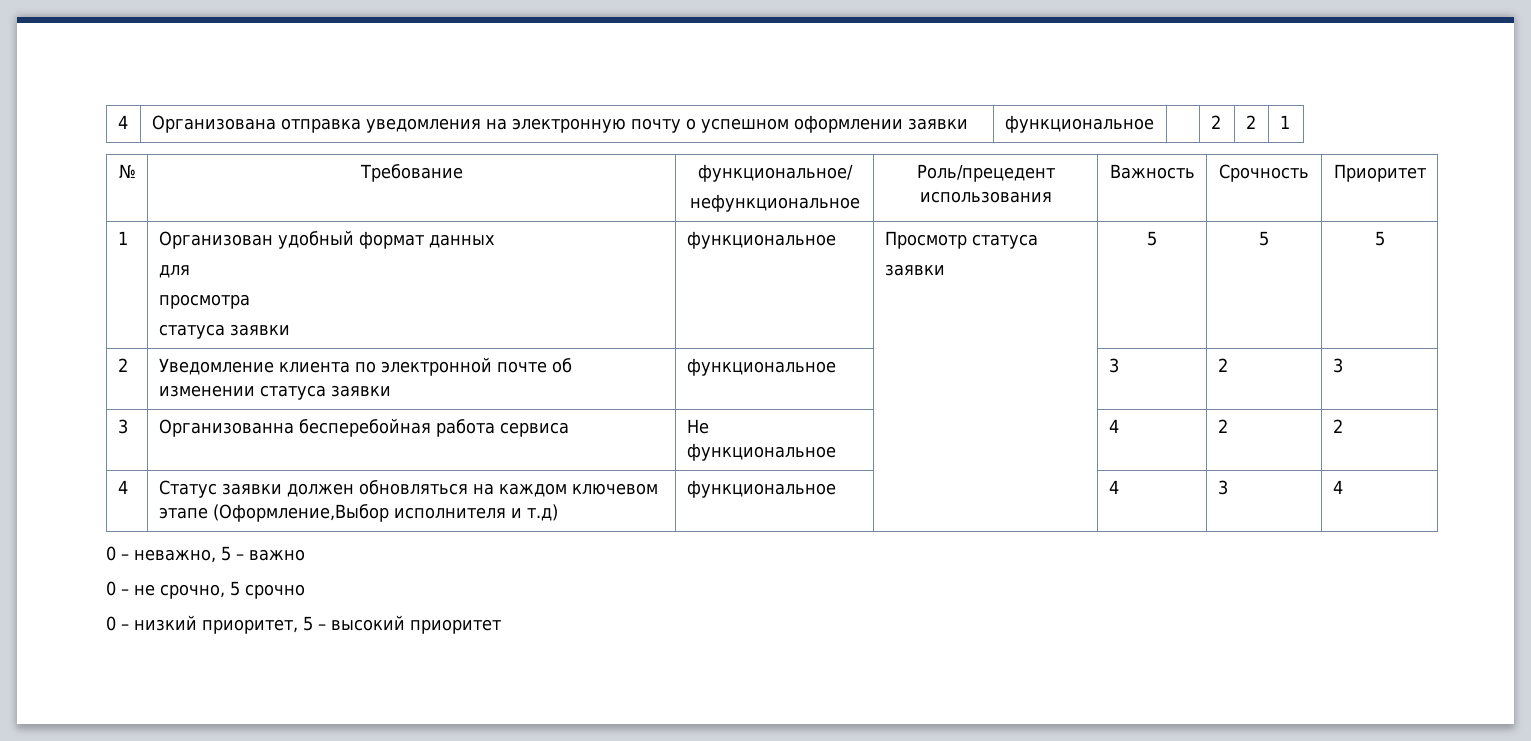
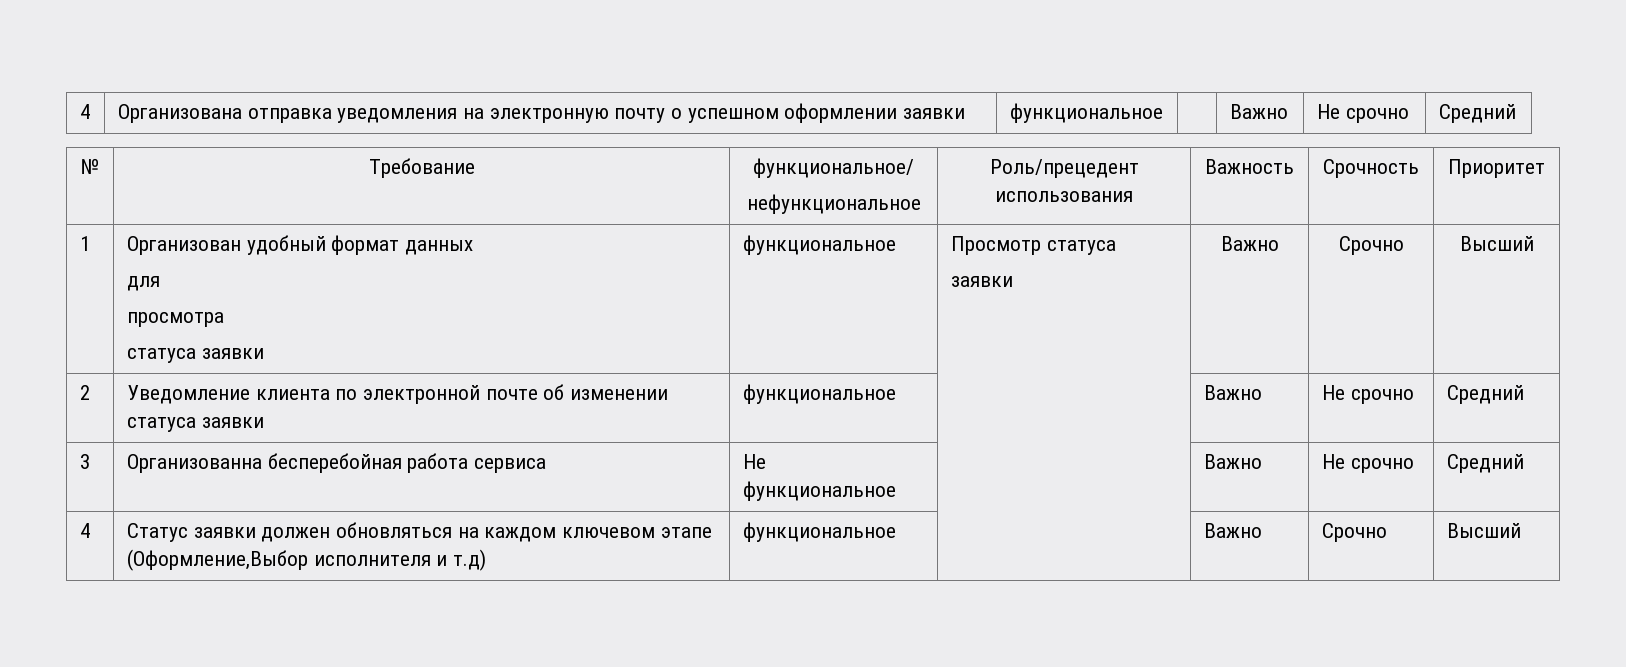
[1210,115,1221,129] [1245,115,1256,129] [1279,115,1290,129] 2 | 2 | 1 -> [1229,104,1288,119] [1316,104,1409,123] [1438,104,1516,123] Важно | Не срочно | Средний
[1147,231,1157,246] [1259,231,1269,246] [1374,231,1385,246] 5 | 5 | 5 -> [1220,236,1279,251] [1338,236,1404,255] [1459,236,1534,251] Важно | Срочно | Высший
[1108,358,1119,373] [1217,358,1228,372] [1332,358,1343,373] 3 | 2 | 3 -> [1203,385,1262,400] [1321,385,1414,404] [1446,385,1524,404] Важно | Не срочно | Средний
[1108,419,1119,433] [1217,419,1228,433] [1332,419,1343,433] 4 | 2 | 2 -> [1203,454,1262,469] [1321,454,1414,473] [1446,454,1524,473] Важно | Не срочно | Средний
[1108,480,1119,494] [1217,480,1228,495] [1332,480,1343,494] [106,546,305,563] [106,581,305,599] [106,615,501,634] 4 | 3 | 4 // 0 – неважно, 5 – важно // 0 – не срочно, 5 срочно // 0 – низкий приоритет, 5 – высокий приоритет -> [1203,523,1262,538] [1321,523,1387,542] [1446,523,1521,538] Важно | Срочно | Высший

